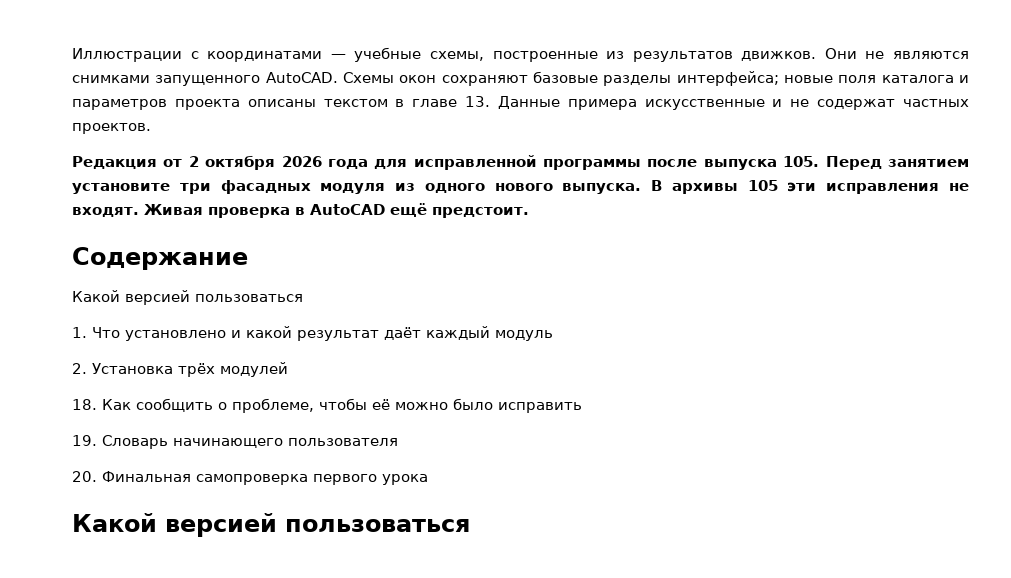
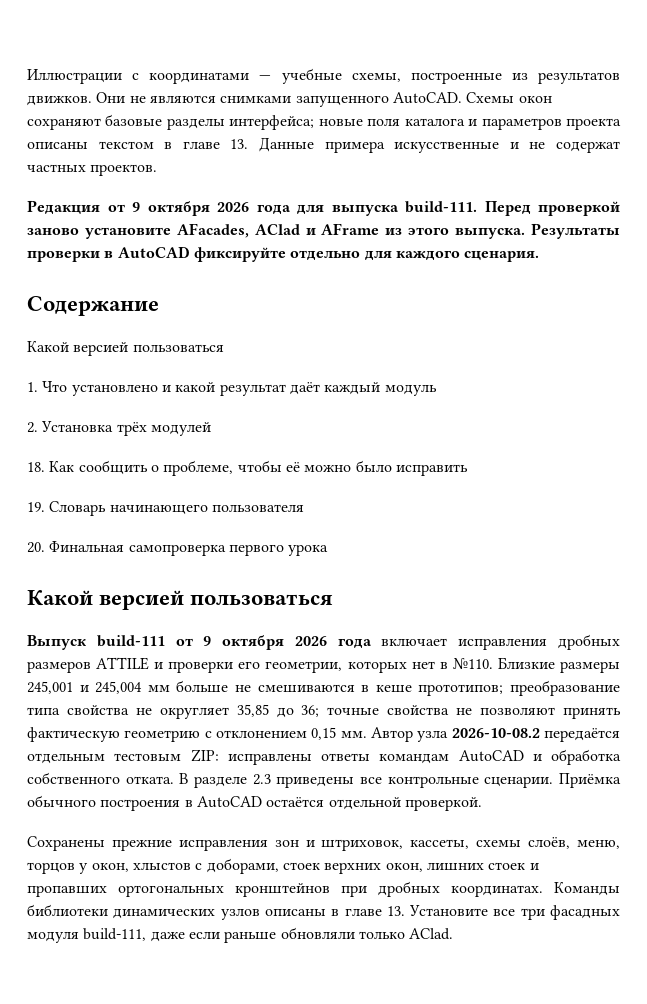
[188,156,199,167] 2 -> [132,202,140,212] 9
[413,155,969,170] [72,180,969,194] [72,203,529,218] исправленной программы после выпуска 105. Перед занятием установите три фасадных модуля из одного нового выпуска. В архивы 105 эти исправления не входят. Живая проверка в AutoCAD ещё предстоит. -> [331,201,620,216] [27,223,621,239] [27,246,540,262] выпуска build-111. Перед проверкой заново установите AFacades, AClad и AFrame из этого выпуска. Результаты проверки в AutoCAD фиксируйте отдельно для каждого сценария.
(470, 525) none -> [27,634,620,650] [27,657,620,673] [27,680,621,696] [27,704,622,719] [27,727,620,742] [27,749,621,765] [27,772,621,788] [27,795,482,811] [27,836,621,851] [27,858,539,874] [27,881,620,897] [27,904,620,920] [27,927,454,943] // Выпуск build-111 от 9 октября 2026 года включает исправления дробных размеров ATTILE и проверки его геометрии, которых нет в №110. Близкие размеры 245,001 и 245,004 мм больше не смешиваются в кеше прототипов; преобразование типа свойства не округляет 35,85 до 36; точные свойства не позволяют принять фактическую геометрию с отклонением 0,15 мм. Автор узла 2026-10-08.2 передаётся отдельным тестовым ZIP: исправлены ответы командам AutoCAD и обработка собственного отката. В разделе 2.3 приведены все контрольные сценарии. Приёмка обычного построения в AutoCAD остаётся отдельной проверкой. // Сохранены прежние исправления зон и штриховок, кассеты, схемы слоёв, меню, торцов у окон, хлыстов с доборами, стоек верхних окон, лишних стоек и пропавших ортогональных кронштейнов при дробных координатах. Команды библиотеки динамических узлов описаны в главе 13. Установите все три фасадных модуля build-111, даже если раньше обновляли только AClad.

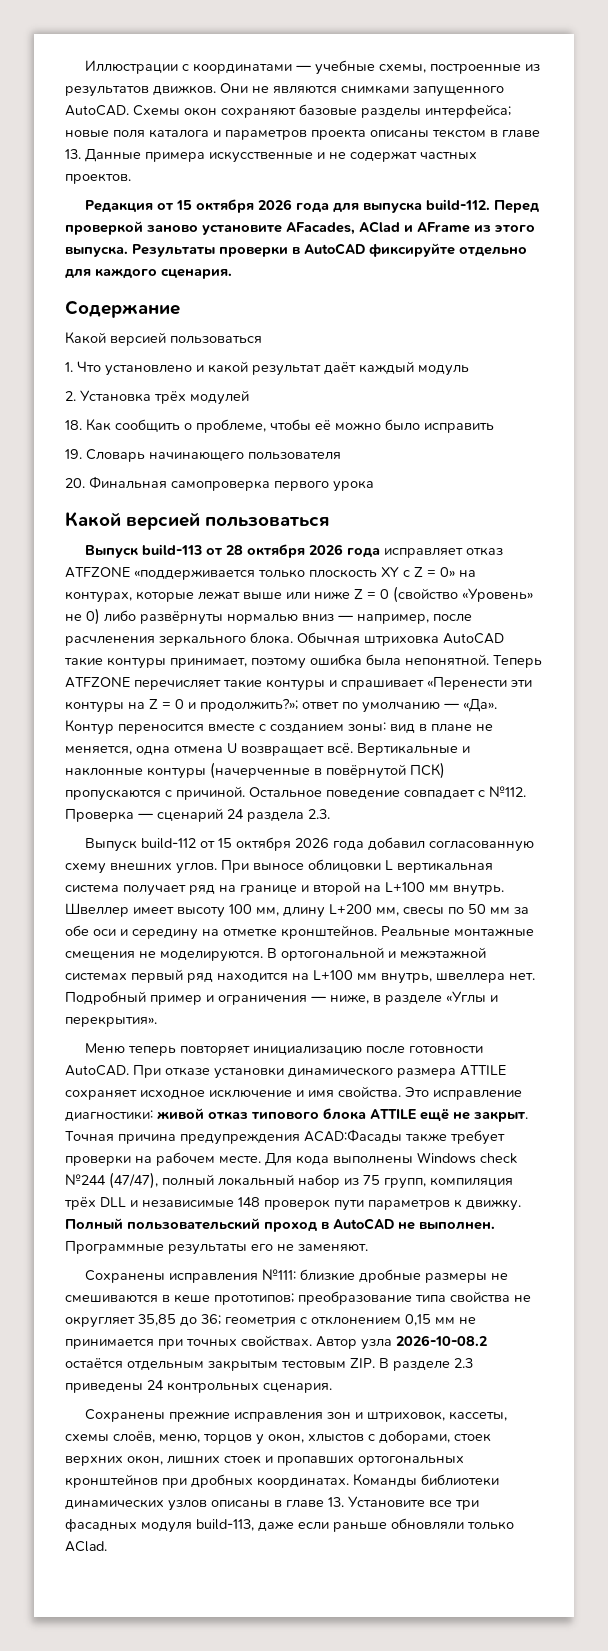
[132,202,140,212] 9 -> [176,200,193,210] 15
[405,201,477,213] build-111. -> [426,199,491,210] build-112.
[96,634,620,650] [27,657,620,673] [27,680,229,694] build-111 от 9 октября 2026 года включает исправления дробных размеров ATTILE и проверки его геометрии, которых нет в №110. Близкие размеры 245,001 и 245,004 мм больше -> [142,544,504,558] [65,567,476,580] [65,586,533,603] [65,608,472,625] [65,632,504,646] [64,654,542,669] [65,676,532,691] [65,698,497,713] [65,720,493,735] [65,743,470,756] [65,762,445,779] [65,786,526,801] [65,808,330,822] [85,837,535,852] [65,859,493,874] [65,881,504,896] [65,903,529,918] [65,925,534,940] [65,947,486,962] [65,969,535,984] [65,991,498,1005] [65,1016,157,1027] [85,1043,484,1056] [65,1064,506,1079] [65,1086,522,1100] [65,1108,528,1122] [65,1129,505,1145] [65,1152,517,1166] [65,1172,513,1189] [64,1197,521,1211] [65,1218,495,1232] [65,1240,368,1255] [85,1269,488,1283] build-113 от 28 октября 2026 года исправляет отказ ATFZONE «поддерживается только плоскость XY с Z = 0» на контурах, которые лежат выше или ниже Z = 0 (свойство «Уровень» не 0) либо развёрнуты нормалью вниз — например, после расчленения зеркального блока. Обычная штриховка AutoCAD такие контуры принимает, поэтому ошибка была непонятной. Теперь ATFZONE перечисляет такие контуры и спрашивает «Перенести эти контуры на Z = 0 и продолжить?»; ответ по умолчанию — «Да». Контур переносится вместе с созданием зоны: вид в плане не меняется, одна отмена U возвращает всё. Вертикальные и наклонные контуры (начерченные в повёрнутой ПСК) пропускаются с причиной. Остальное поведение совпадает с №112. Проверка — сценарий 24 раздела 2.3. // Выпуск build-112 от 15 октября 2026 года добавил согласованную схему внешних углов. При выносе облицовки L вертикальная система получает ряд на границе и второй на L+100 мм внутрь. Швеллер имеет высоту 100 мм, длину L+200 мм, свесы по 50 мм за обе оси и середину на отметке кронштейнов. Реальные монтажные смещения не моделируются. В ортогональной и межэтажной системах первый ряд находится на L+100 мм внутрь, швеллера нет. Подробный пример и ограничения — ниже, в разделе «Углы и перекрытия». // Меню теперь повторяет инициализацию после готовности AutoCAD. При отказе установки динамического размера ATTILE сохраняет исходное исключение и имя свойства. Это исправление диагностики: живой отказ типового блока ATTILE ещё не закрыт. Точная причина предупреждения ACAD:Фасады также требует проверки на рабочем месте. Для кода выполнены Windows check №244 (47/47), полный локальный набор из 75 групп, компиляция трёх DLL и независимые 148 проверок пути параметров к движку. Полный пользовательский проход в AutoCAD не выполнен. Программные результаты его не заменяют. // Сохранены исправления №111: близкие дробные размеры
[327,705,622,719] [27,727,620,742] [27,749,621,765] [27,772,621,788] [27,795,482,811] точные свойства не позволяют принять фактическую геометрию с отклонением 0,15 мм. Автор узла 2026-10-08.2 передаётся отдельным тестовым ZIP: исправлены ответы командам AutoCAD и обработка собственного отката. В разделе 2.3 приведены все контрольные сценарии. Приёмка обычного построения в AutoCAD остаётся отдельной проверкой. -> [225,1314,476,1327] [65,1335,487,1350] [65,1358,473,1371] [65,1380,332,1393] геометрия с отклонением 0,15 мм не принимается при точных свойствах. Автор узла 2026-10-08.2 остаётся отдельным закрытым тестовым ZIP. В разделе 2.3 приведены 24 контрольных сценария.
[83,928,147,941] build-111, -> [196,1519,254,1531] build-113,

